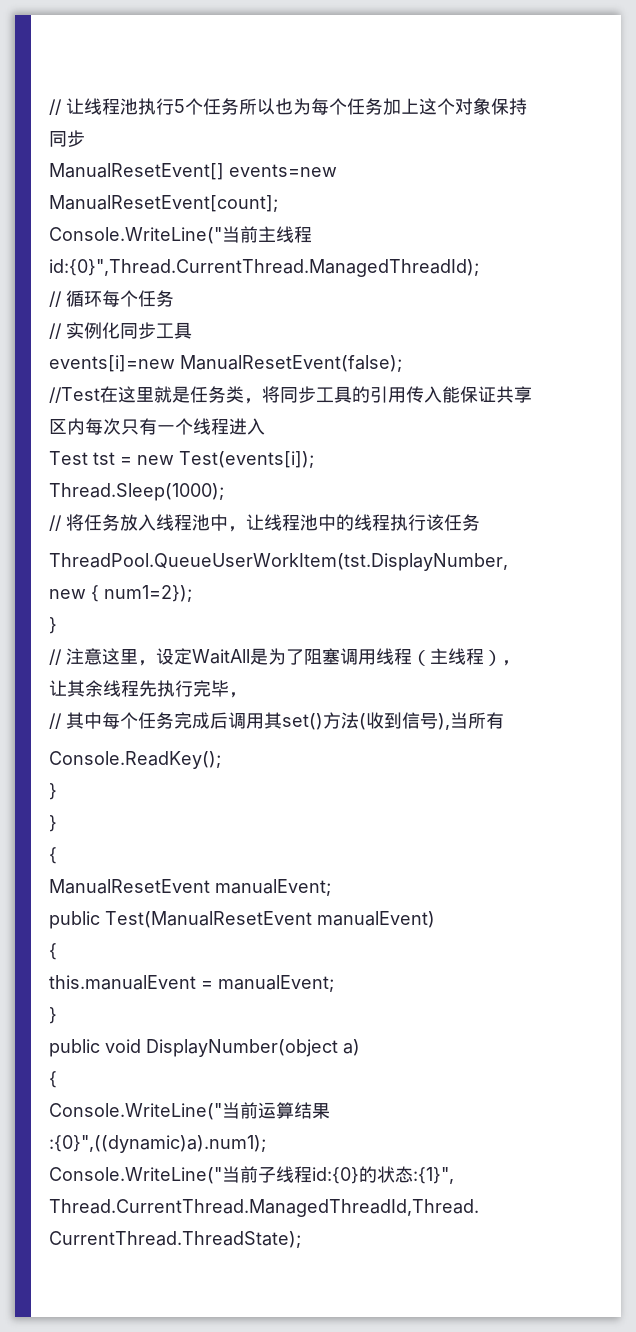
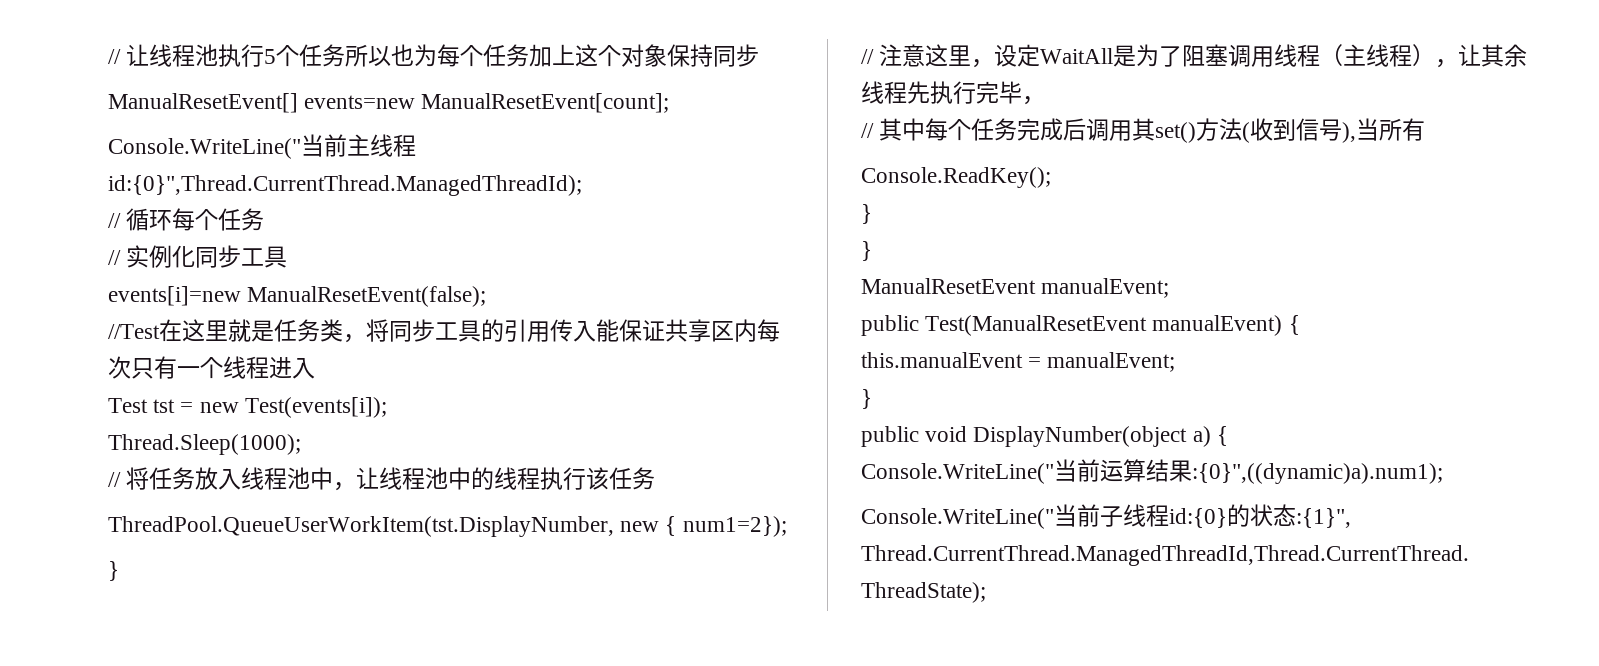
[49,847,57,864] // { -> (872, 251) none
(435, 919) // -> (1283, 325) none
(360, 1047) // -> (1211, 436) none

